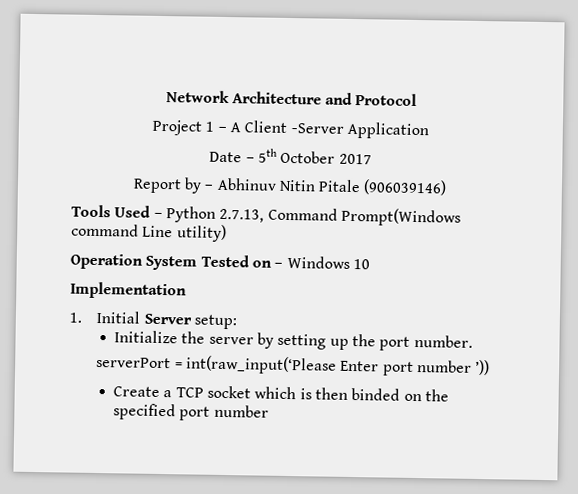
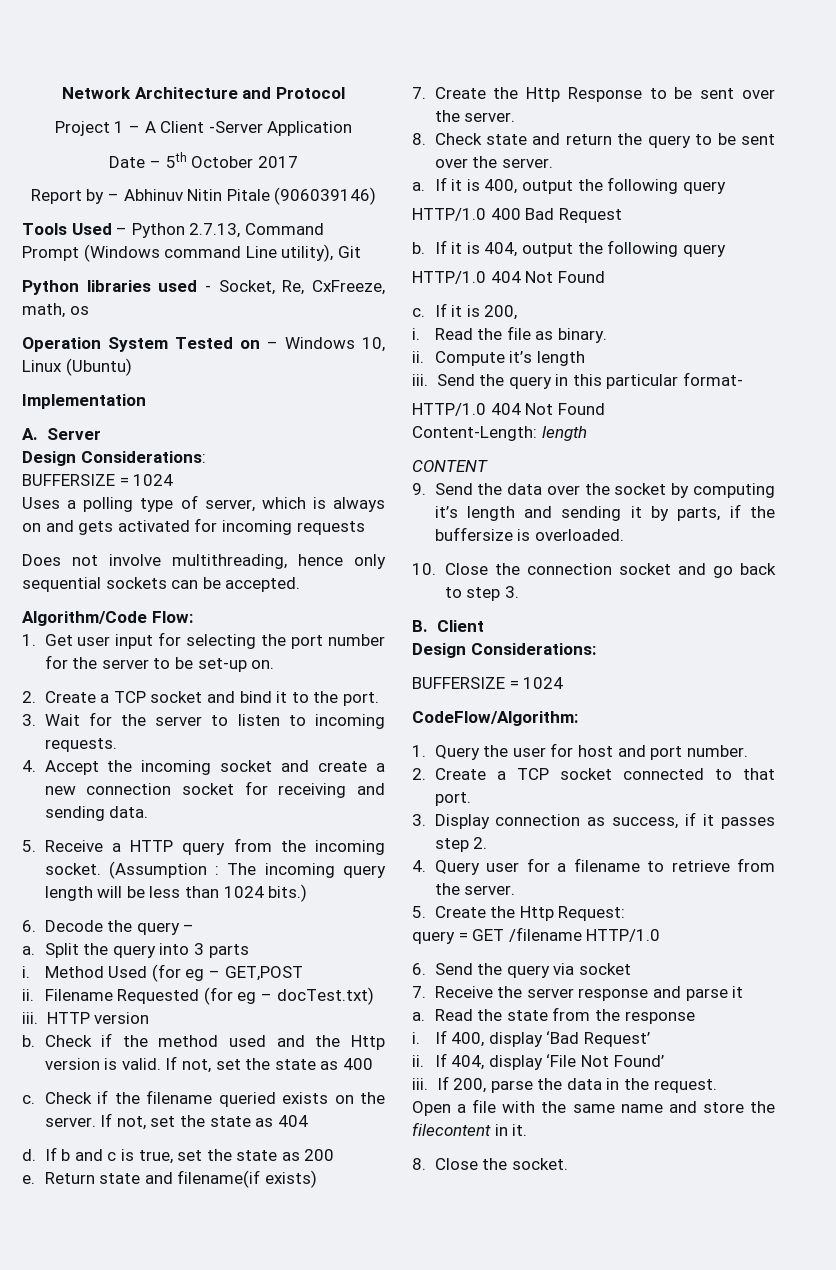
[340,207,461,227] [71,223,227,243] Prompt(Windows command Line utility) -> [22,244,361,262] [22,280,385,295] [22,303,89,318] Prompt (Windows command Line utility), Git // Python libraries used - Socket, Re, CxFreeze, math, os
[352,259,370,270] 10 -> [362,337,385,352] [22,358,132,376] 10, Linux (Ubuntu)
[69,310,141,324] 1. Initial -> [22,428,38,440] A.
[194,314,238,330] [114,330,473,351] [96,355,491,376] [113,385,449,402] [113,403,269,421] setup: // Initialize the server by setting up the port number. // serverPort = int(raw_input(‘Please Enter port number ’)) // Create a TCP socket which is then binded on the specified port number -> [22,451,206,466] [22,474,174,486] [22,495,385,512] [22,518,365,535] [22,554,386,569] [22,577,301,592] [22,611,193,626] [22,632,385,649] [44,655,275,672] [22,691,379,706] [22,712,385,729] [44,738,117,752] [22,760,386,775] [44,781,385,798] [44,806,149,821] [22,838,385,855] [44,861,386,879] [44,884,308,902] [22,920,195,935] [22,943,249,958] [22,964,303,982] [22,987,374,1005] [22,1012,150,1024] [22,1033,385,1050] [44,1056,373,1073] [22,1090,385,1107] [44,1113,308,1130] [22,1147,335,1164] [22,1170,317,1188] [412,87,775,102] [434,110,516,122] [412,133,775,148] [434,156,553,168] [412,177,726,194] [412,208,622,223] [412,240,726,257] [412,271,605,284] [412,303,518,320] [412,326,607,343] [412,351,585,366] [412,372,744,389] [412,403,605,416] [412,426,587,441] [412,460,488,472] [412,483,775,498] [434,504,775,521] [434,527,624,541] [412,563,776,578] [444,586,519,601] [412,620,484,632] [412,643,596,658] [412,677,564,689] [412,711,578,726] [412,743,748,760] [412,768,775,780] [434,792,471,806] [412,812,775,829] [434,837,488,852] [412,858,775,875] [434,883,516,895] [412,906,626,921] [412,927,661,944] [412,963,631,978] [412,986,744,1001] [412,1007,695,1024] [412,1030,650,1047] [412,1053,664,1070] [412,1076,717,1093] [412,1099,775,1116] [412,1122,528,1136] [412,1158,568,1170] // Design Considerations: // BUFFERSIZE = 1024 // Uses a polling type of server, which is always on and gets activated for incoming requests // Does not involve multithreading, hence only sequential sockets can be accepted. // Algorithm/Code Flow: // 1. Get user input for selecting the port number for the server to be set-up on. // 2. Create a TCP socket and bind it to the port. // 3. Wait for the server to listen to incoming requests. // 4. Accept the incoming socket and create a new connection socket for receiving and sending data. // 5. Receive a HTTP query from the incoming socket. (Assumption : The incoming query length will be less than 1024 bits.) // 6. Decode the query – // a. Split the query into 3 parts // i. Method Used (for eg – GET,POST // ii. Filename Requested (for eg – docTest.txt) // iii. HTTP version // b. Check if the method used and the Http version is valid. If not, set the state as 400 // c. Check if the filename queried exists on the server. If not, set the state as 404 // d. If b and c is true, set the state as 200 // e. Return state and filename(if exists) // 7. Create the Http Response to be sent over the server. // 8. Check state and return the query to be sent over the server. // a. If it is 400, output the following query // HTTP/1.0 400 Bad Request // b. If it is 404, output the following query // HTTP/1.0 404 Not Found // c. If it is 200, // i. Read the file as binary. // ii. Compute it’s length // iii. Send the query in this particular format- // HTTP/1.0 404 Not Found // Content-Length: length // CONTENT // 9. Send the data over the socket by computing it’s length and sending it by parts, if the buffersize is overloaded. // 10. Close the connection socket and go back to step 3. // B. Client // Design Considerations: // BUFFERSIZE = 1024 // CodeFlow/Algorithm: // 1. Query the user for host and port number. // 2. Create a TCP socket connected to that port. // 3. Display connection as success, if it passes step 2. // 4. Query user for a filename to retrieve from the server. // 5. Create the Http Request: // query = GET /filename HTTP/1.0 // 6. Send the query via socket // 7. Receive the server response and parse it // a. Read the state from the response // i. If 400, display ‘Bad Request’ // ii. If 404, display ‘File Not Found’ // iii. If 200, parse the data in the request. // Open a file with the same name and store the filecontent in it. // 8. Close the socket.

